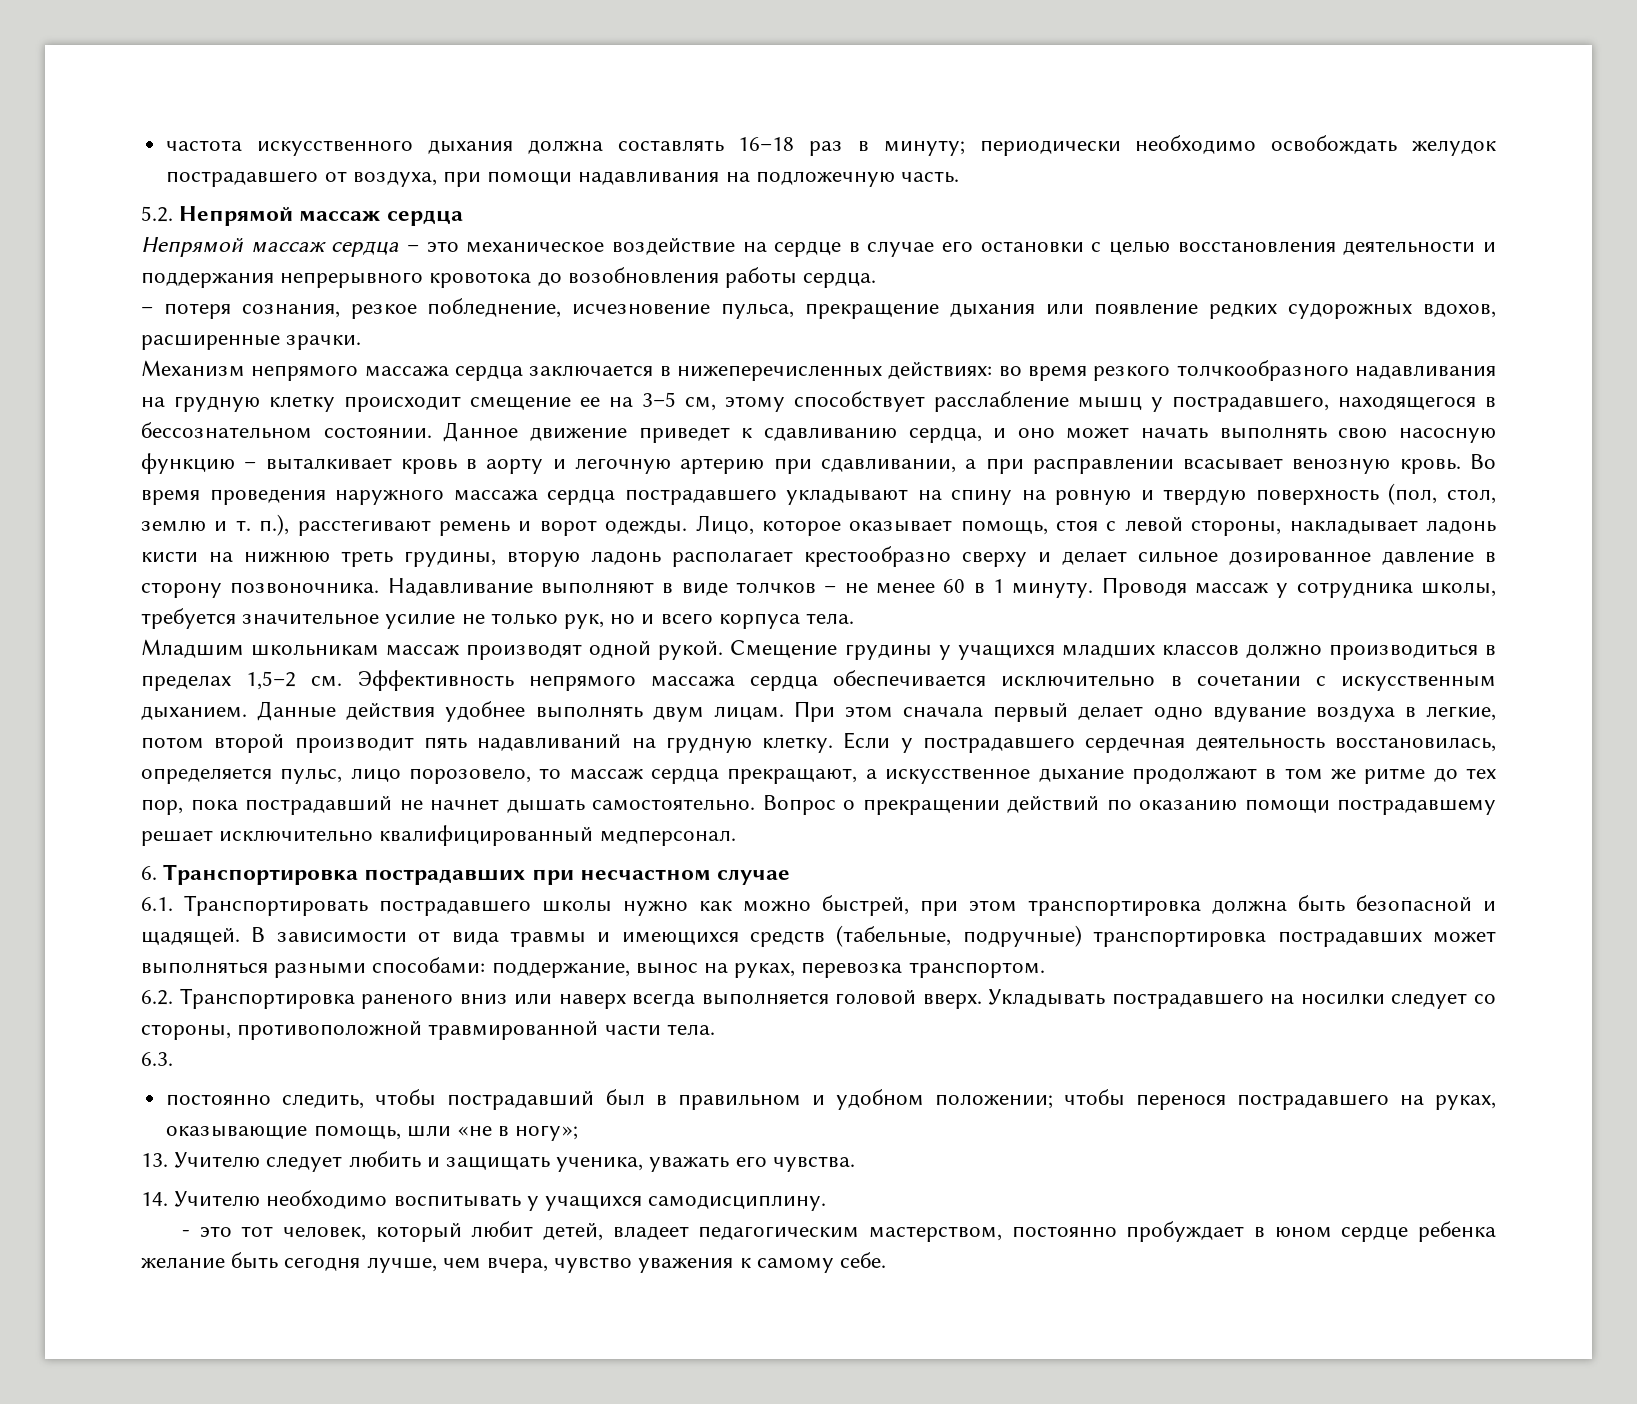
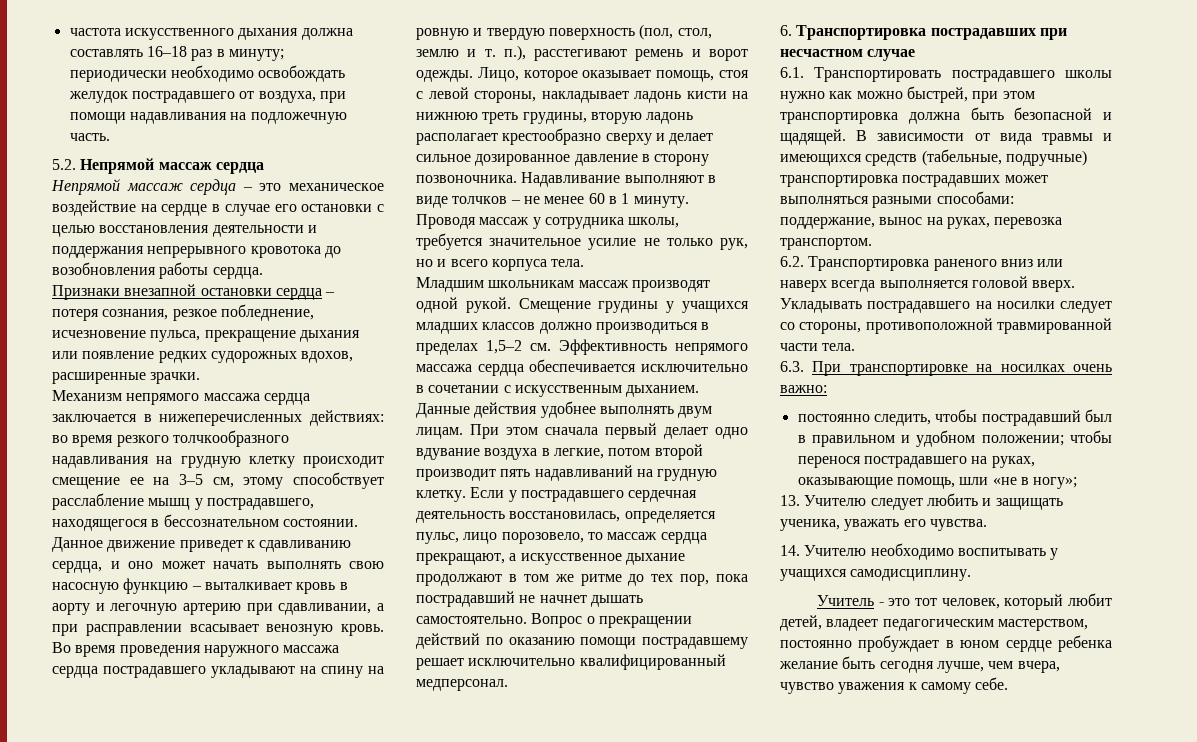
(877, 280) none -> [52,284,322,300] Признаки внезапной остановки сердца
(173, 1059) none -> [812,361,1112,376] [780,385,827,393] При транспортировке на носилках очень важно:
(827, 1203) none -> [817,595,875,606] Учитель

